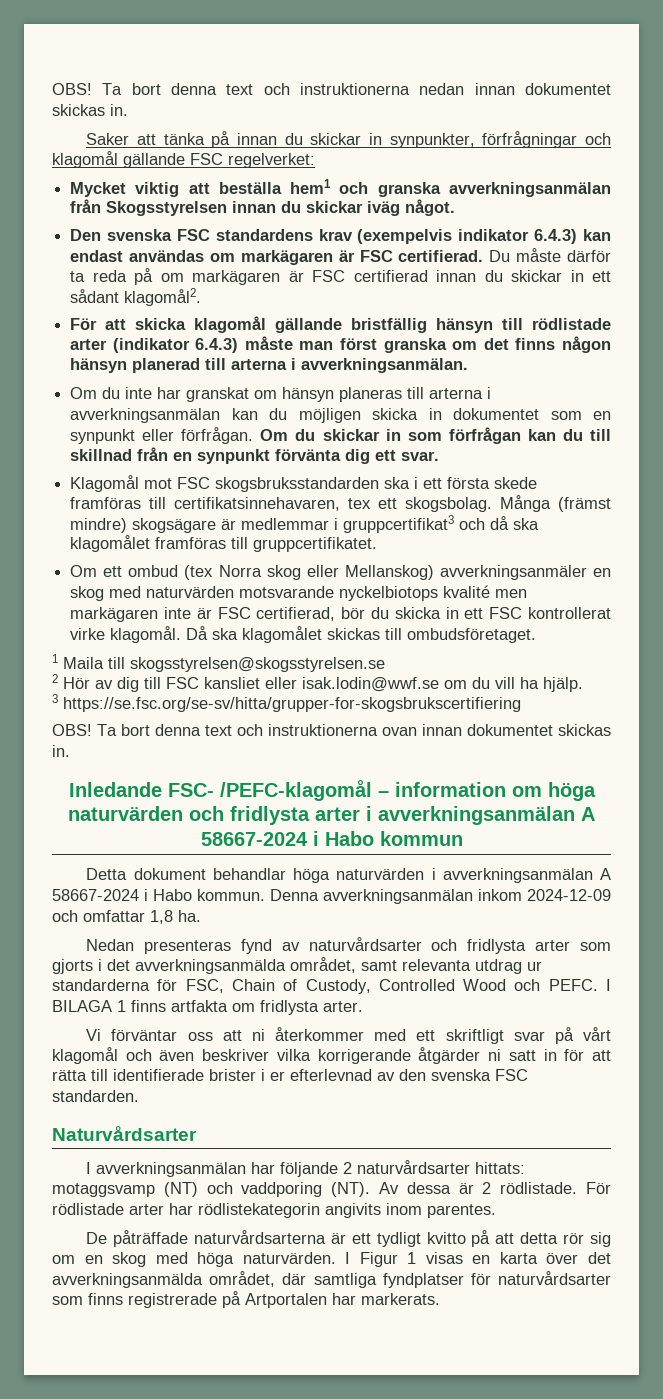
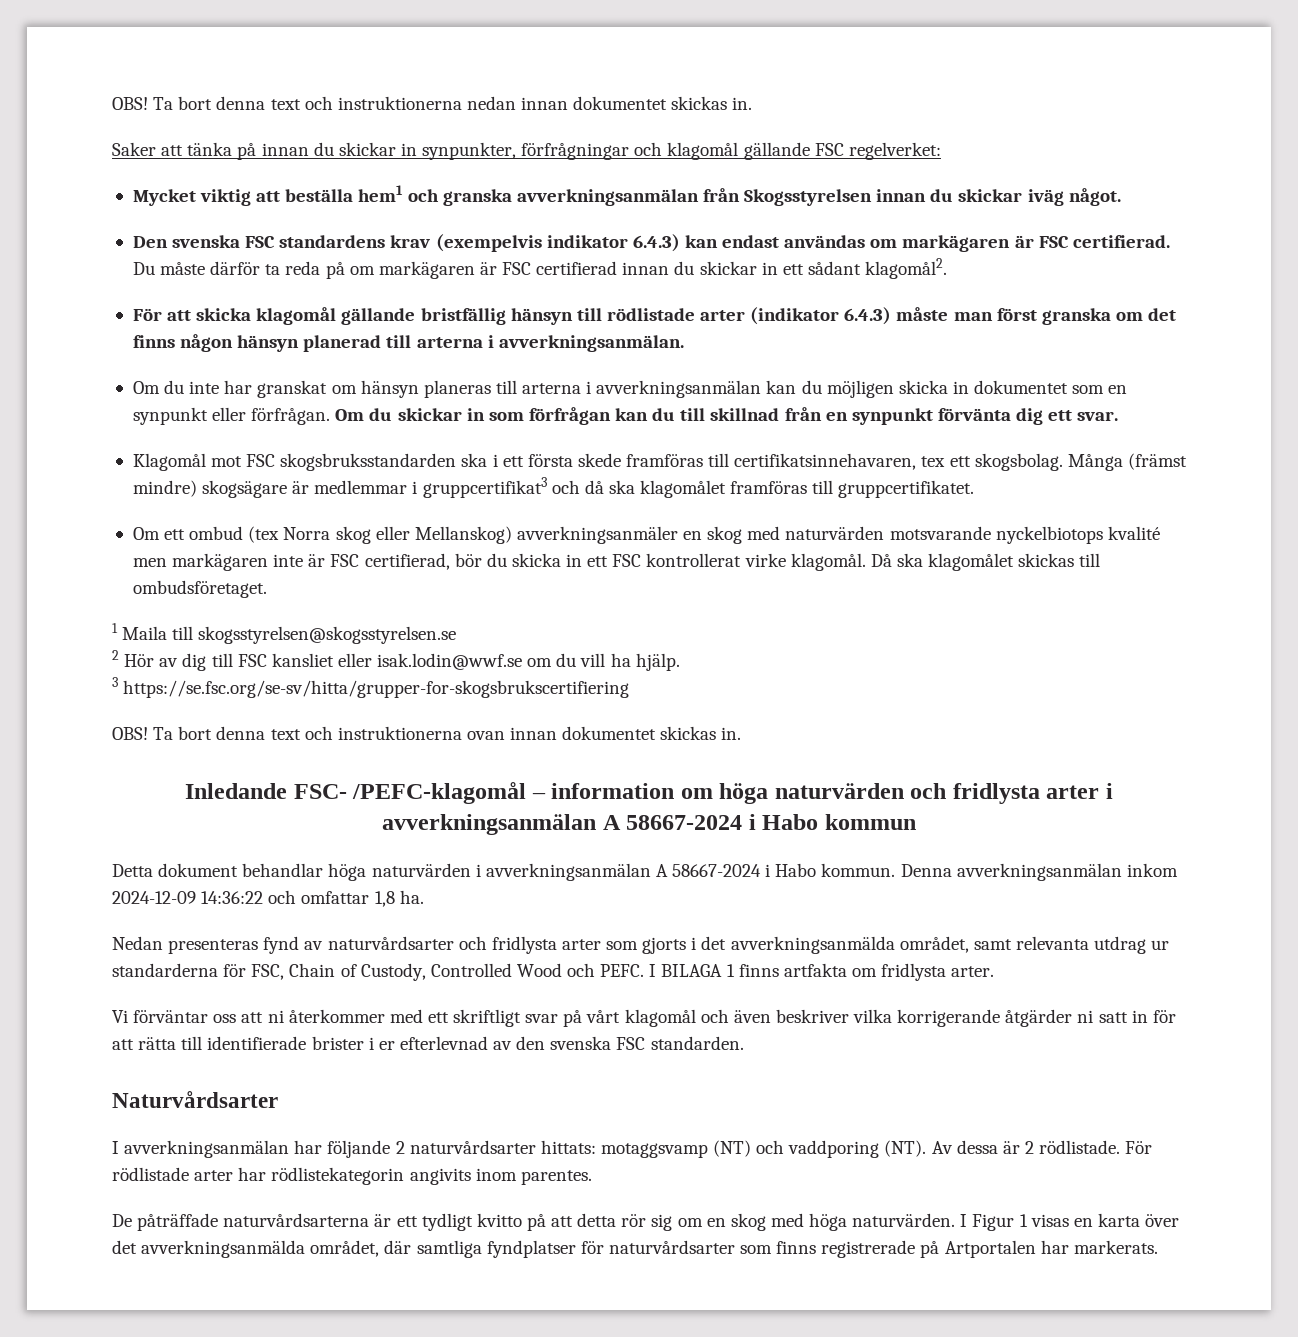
(611, 895) none -> [201,891,264,904] 14:36:22

